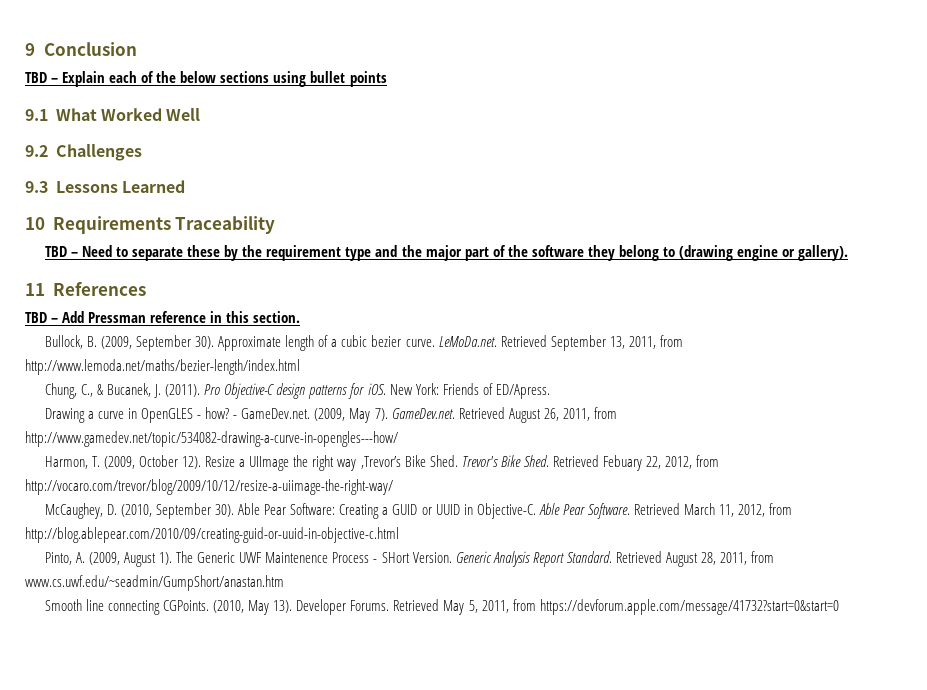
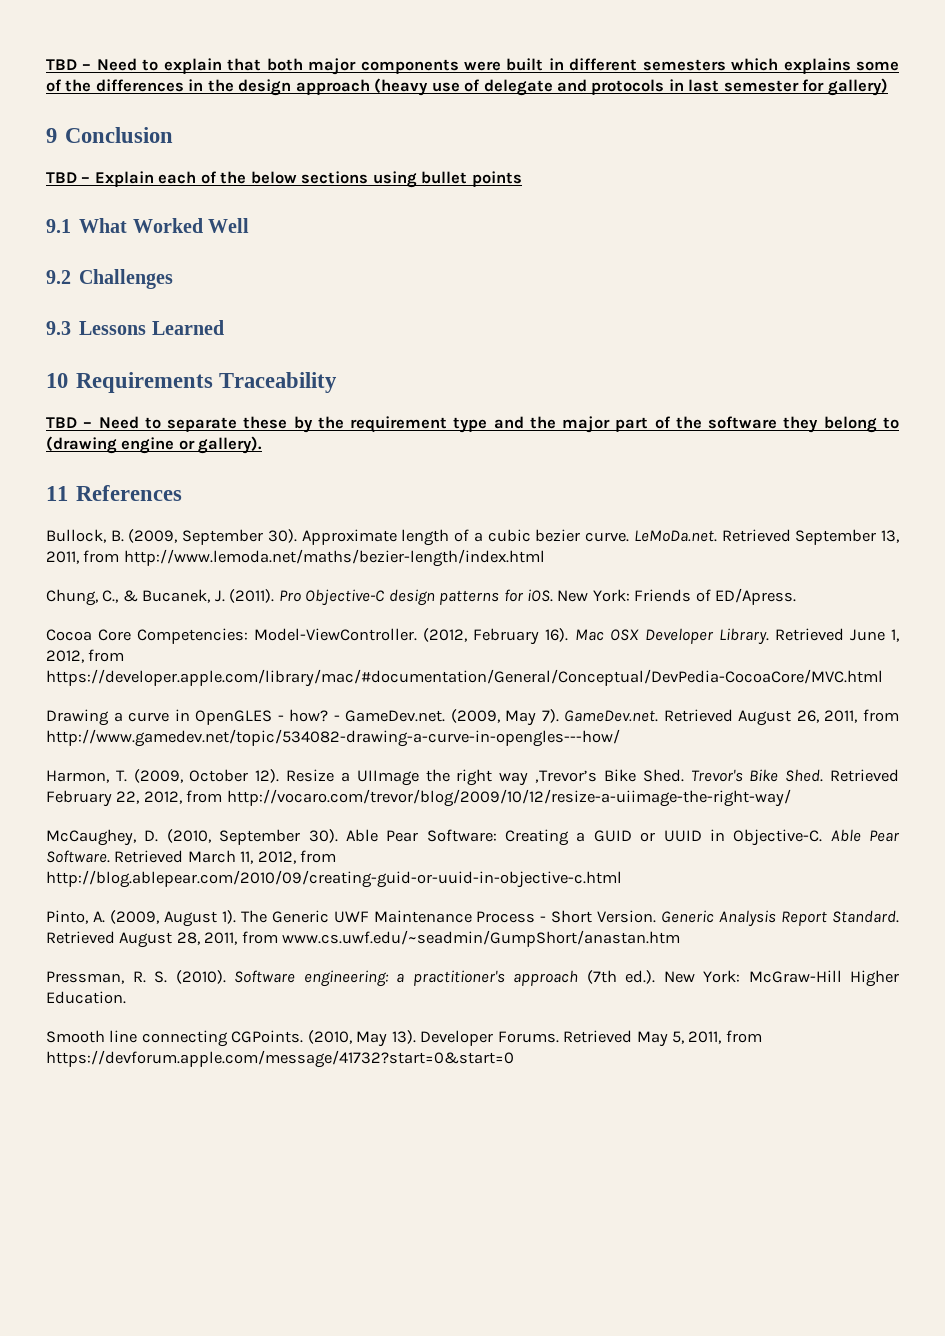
(25, 49) none -> [46,58,899,75] [46,78,888,96] TBD – Need to explain that both major components were built in different semesters which explains some of the differences in the design approach (heavy use of delegate and protocols in last semester for gallery) //
[25,311,301,323] // TBD – Add Pressman reference in this section. -> (183, 493) none
(550, 391) none -> [46,628,900,645] [46,649,125,663] [46,669,883,687] // Cocoa Core Competencies: Model-ViewController. (2012, February 16). Mac OSX Developer Library. Retrieved June 1, 2012, from https://developer.apple.com/library/mac/#documentation/General/Conceptual/DevPedia-CocoaCore/MVC.html
[602,455,642,471] Febuary -> [46,790,112,807] February
[265,552,329,563] Maintenence -> [373,910,472,923] Maintenance
[381,552,410,563] SHort -> [551,910,593,923] Short
(284, 583) none -> [46,970,899,987] [46,991,126,1004] // Pressman, R. S. (2010). Software engineering: a practitioner's approach (7th ed.). New York: McGraw-Hill Higher Education.

